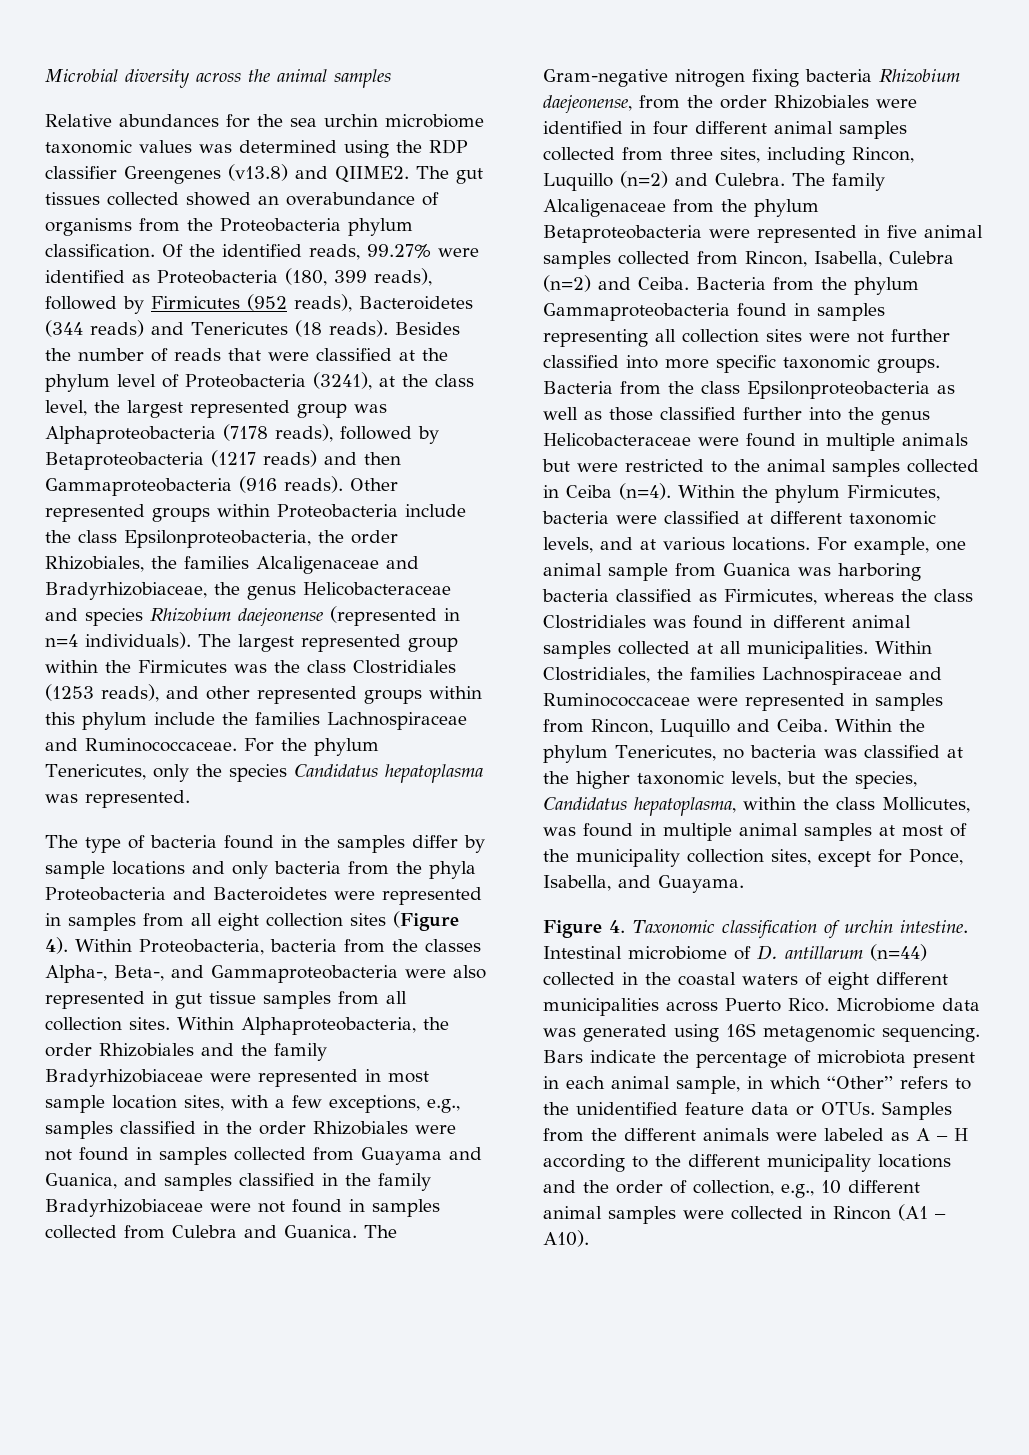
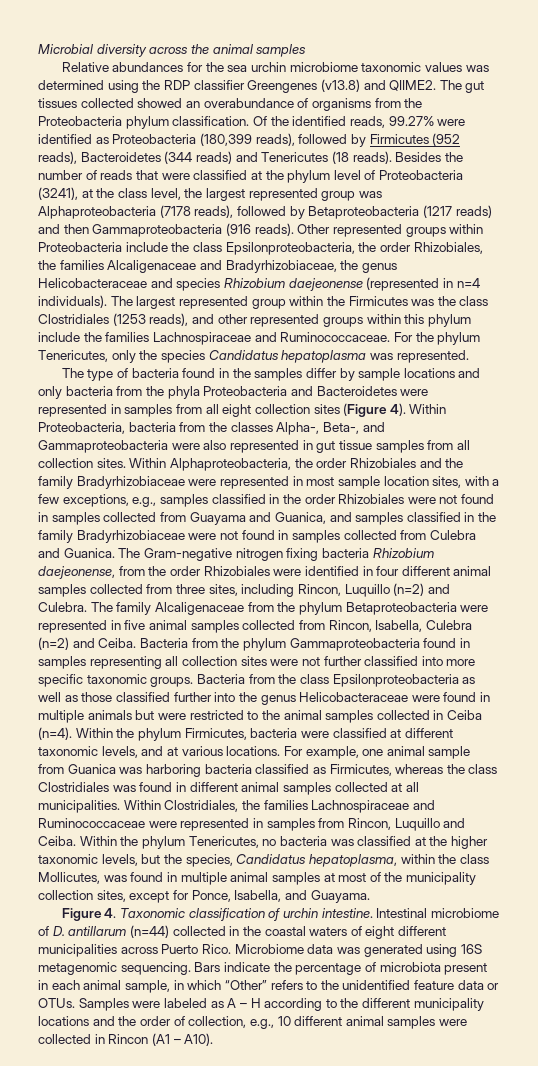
[285,268,367,286] (180, 399 -> [199,133,252,146] (180,399
[543,1128,769,1142] from the different animals -> (129, 1004) none

